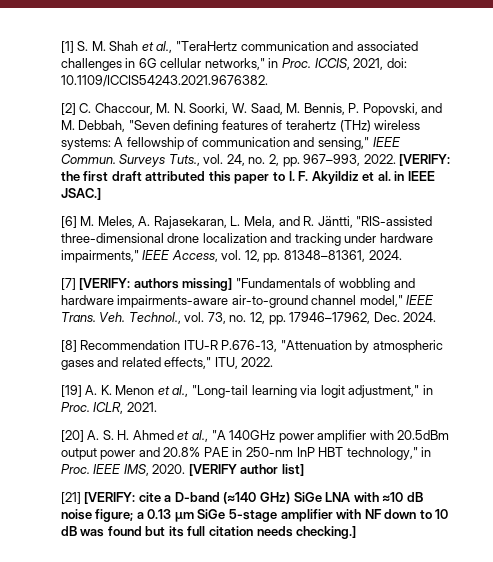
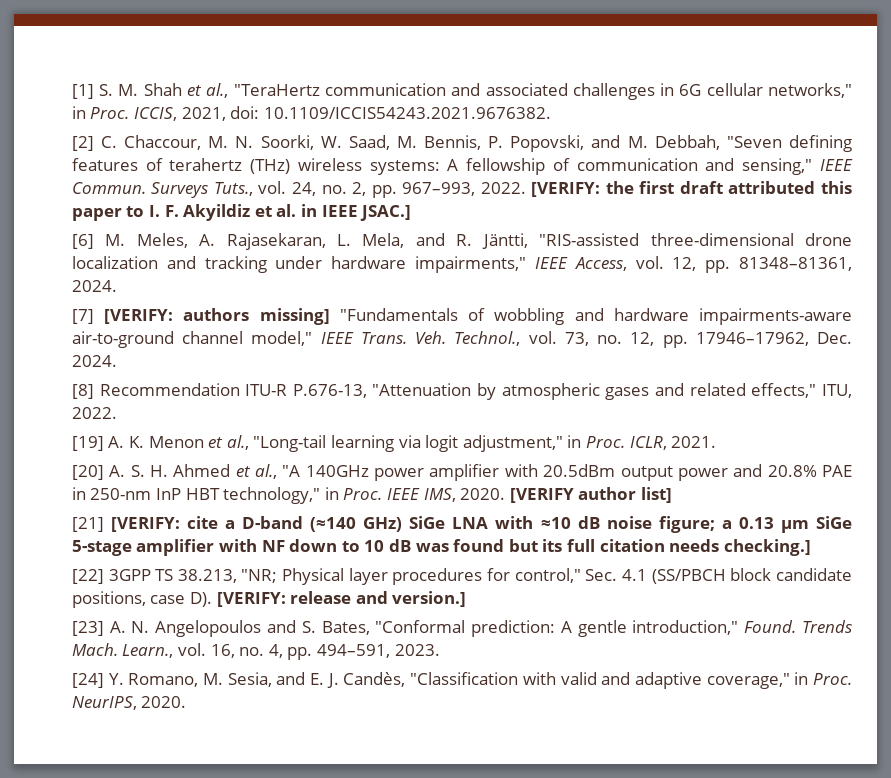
(357, 532) none -> [71,568,852,585] [71,591,467,608] [71,620,853,637] [71,643,440,660] [71,672,852,689] [71,696,187,710] // [22] 3GPP TS 38.213, "NR; Physical layer procedures for control," Sec. 4.1 (SS/PBCH block candidate positions, case D). [VERIFY: release and version.] // [23] A. N. Angelopoulos and S. Bates, "Conformal prediction: A gentle introduction," Found. Trends Mach. Learn., vol. 16, no. 4, pp. 494–591, 2023. // [24] Y. Romano, M. Sesia, and E. J. Candès, "Classification with valid and adaptive coverage," in Proc. NeurIPS, 2020.

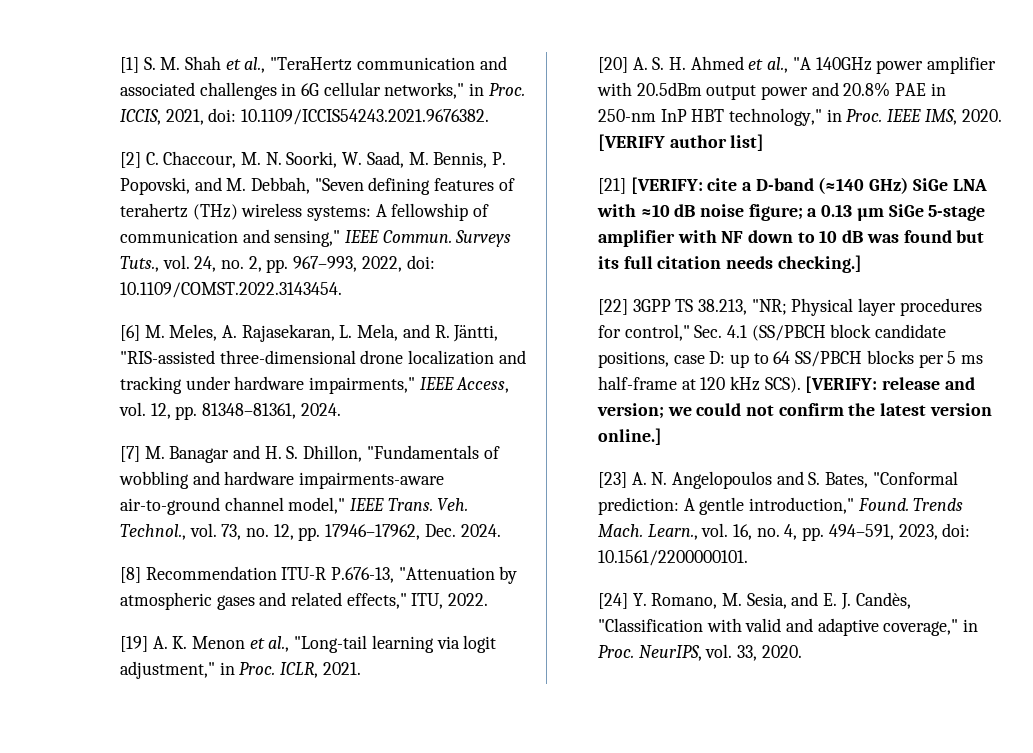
[480,181,852,197] [71,204,412,221] 2022. [VERIFY: the first draft attributed this paper to I. F. Akyildiz et al. in IEEE JSAC.] -> [361,255,435,272] [119,282,342,298] 2022, doi: 10.1109/COMST.2022.3143454.
[104,308,330,325] [VERIFY: authors missing] -> [144,445,363,463] M. Banagar and H. S. Dhillon,
[190,591,467,607] D). [VERIFY: release and version.] -> [709,350,984,368] [597,376,975,393] [596,403,992,419] [597,428,662,445] D: up to 64 SS/PBCH blocks per 5 ms half-frame at 120 kHz SCS). [VERIFY: release and version; we could not confirm the latest version online.]
[394,644,440,656] 2023. -> [898,523,971,540] [597,550,748,566] 2023, doi: 10.1561/2200000101.
(137, 703) none -> [705,644,757,661] vol. 33,

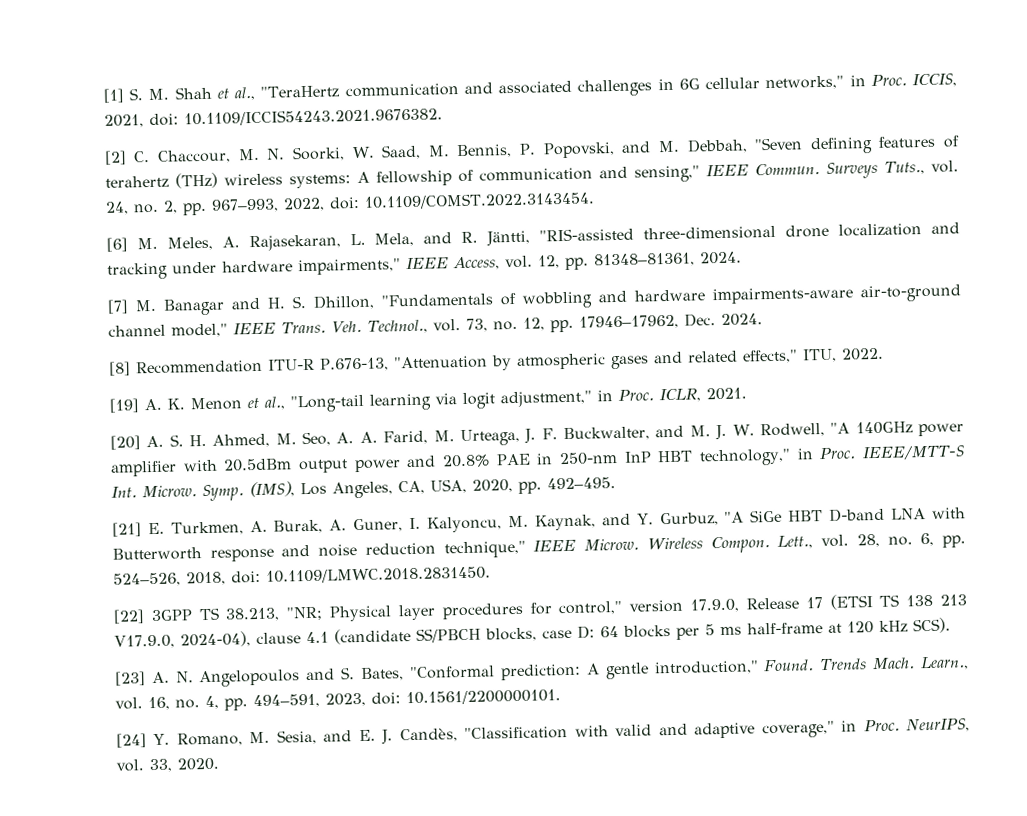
[690,56,789,73] Ahmed et al., -> [212,422,825,448] Ahmed, M. Seo, A. A. Farid, M. Urteaga, J. F. Buckwalter, and M. J. W. Rodwell,
[887,109,1002,125] [597,134,765,151] [597,177,987,194] [596,204,986,221] [597,230,985,247] [597,255,862,273] IEEE IMS, 2020. [VERIFY author list] // [21] [VERIFY: cite a D-band (≈140 GHz) SiGe LNA with ≈10 dB noise figure; a 0.13 µm SiGe 5-stage amplifier with NF down to 10 dB was found but its full citation needs checking.] -> [862,445,966,461] [110,477,616,502] [111,507,966,537] [111,532,966,562] [112,566,491,587] IEEE/MTT-S Int. Microw. Symp. (IMS), Los Angeles, CA, USA, 2020, pp. 492–495. // [21] E. Turkmen, A. Burak, A. Guner, I. Kalyoncu, M. Kaynak, and Y. Gurbuz, "A SiGe HBT D-band LNA with Butterworth response and noise reduction technique," IEEE Microw. Wireless Compon. Lett., vol. 28, no. 6, pp. 524–526, 2018, doi: 10.1109/LMWC.2018.2831450.
[694,324,947,341] [597,351,863,368] Sec. 4.1 (SS/PBCH block candidate positions, case D: up to 64 SS/PBCH -> [629,594,967,613] [113,625,619,649] version 17.9.0, Release 17 (ETSI TS 138 213 V17.9.0, 2024-04), clause 4.1 (candidate SS/PBCH blocks, case D: 64
[805,376,975,393] [596,403,992,419] [597,428,662,445] [VERIFY: release and version; we could not confirm the latest version online.] -> (951, 625) none

